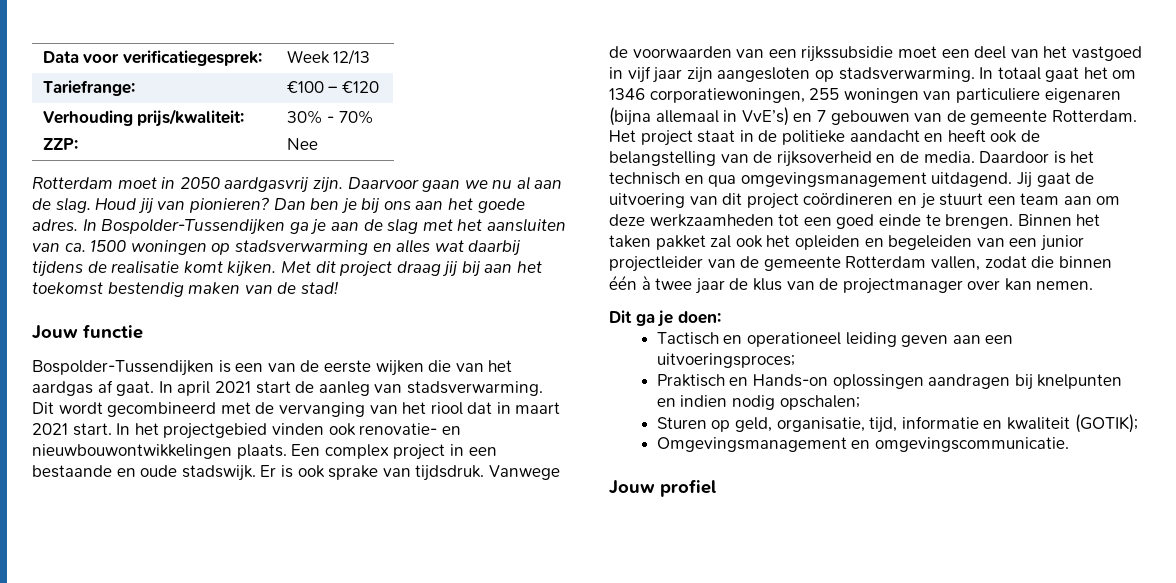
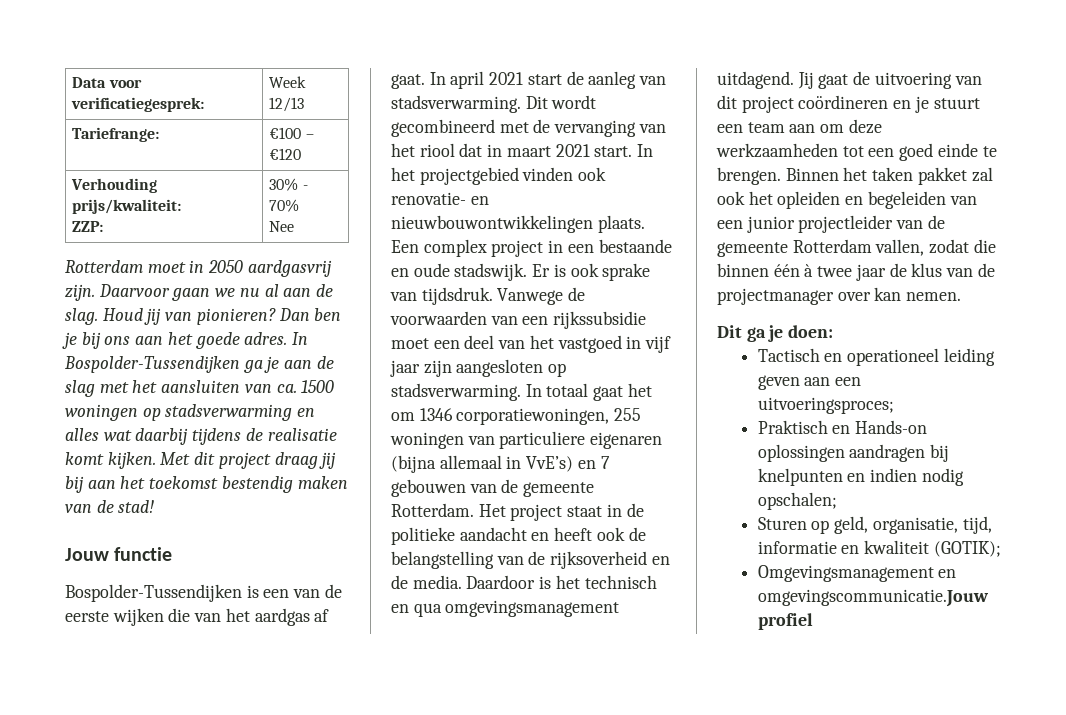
[875,437,1070,452] [609,480,655,494] omgevingscommunicatie. // Jouw -> [757,589,989,607] omgevingscommunicatie.Jouw

